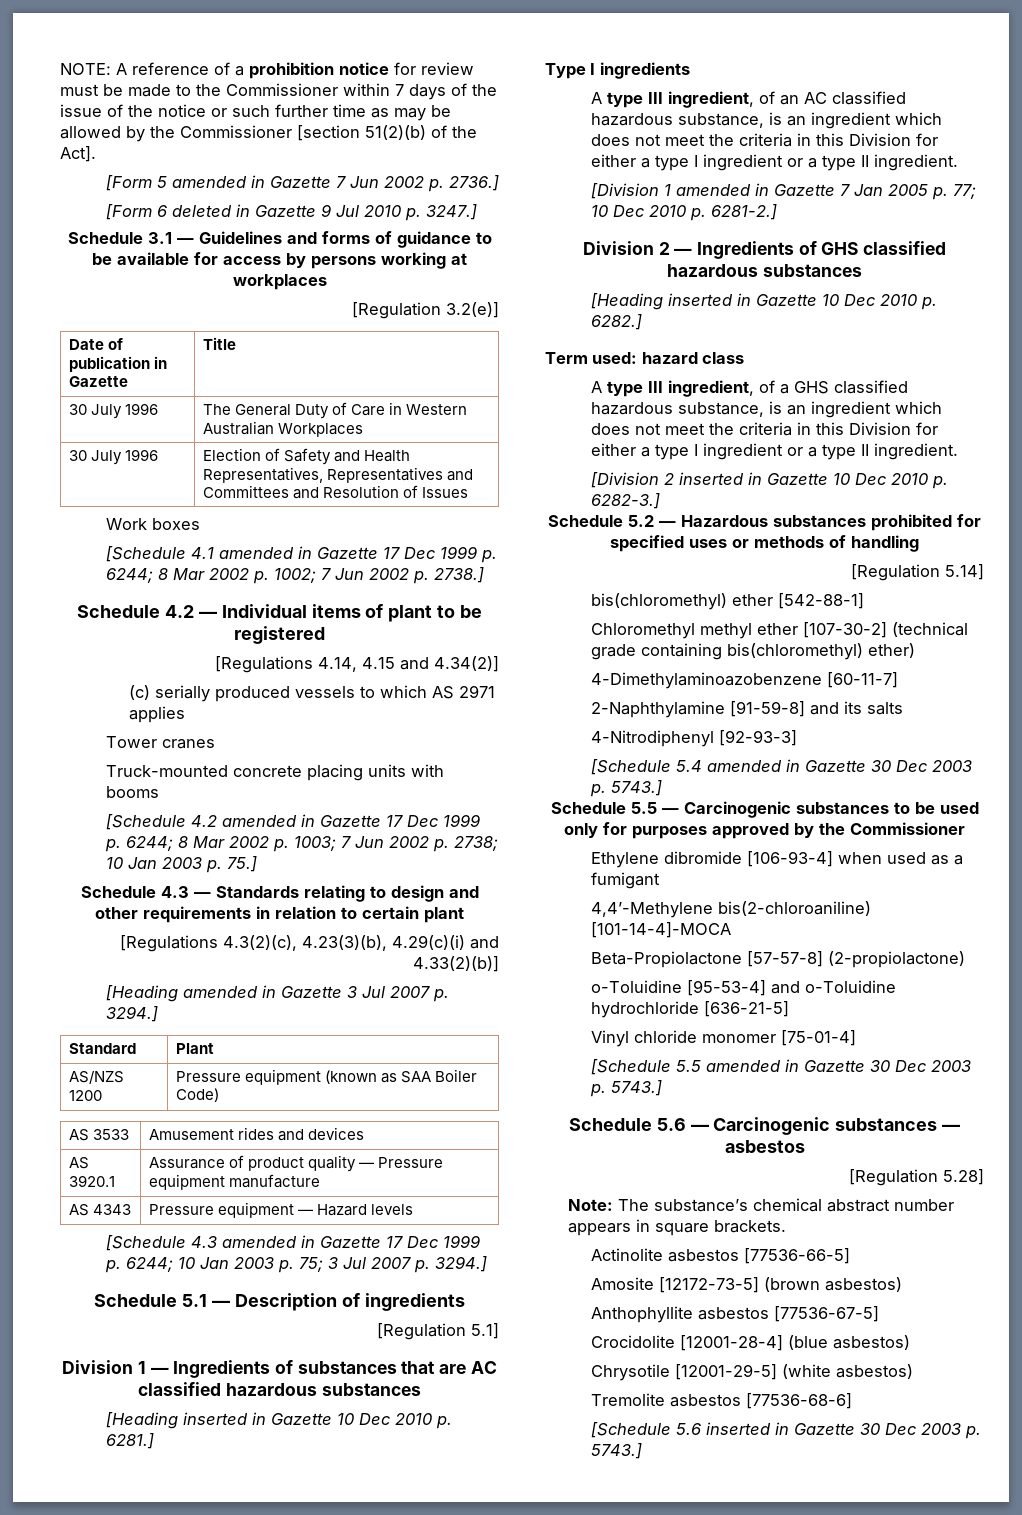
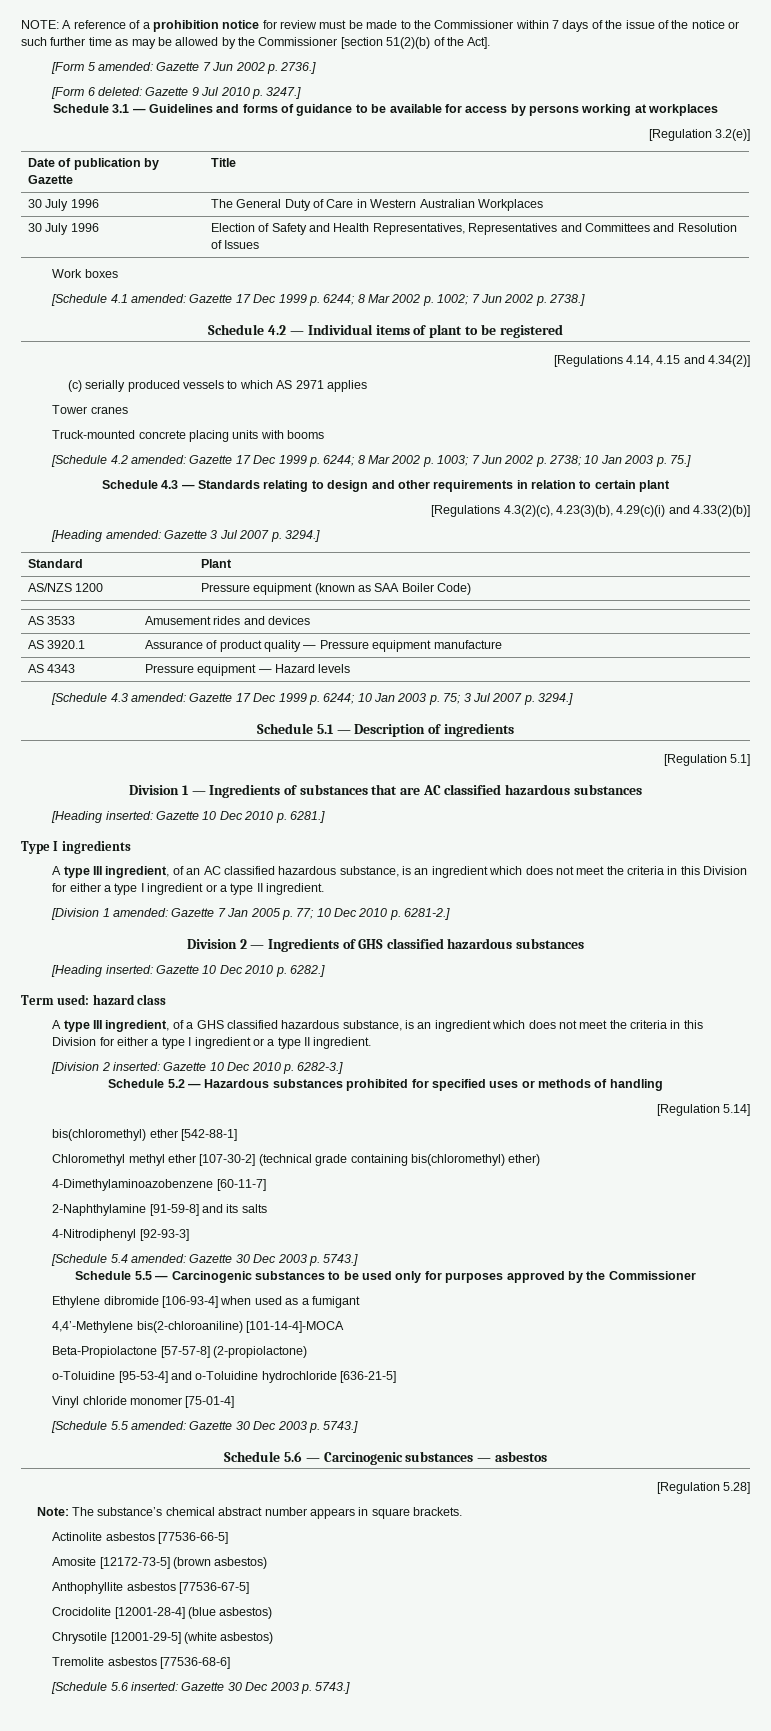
[171,175,265,188] amended in -> [98,62,154,71] amended:
[171,204,250,217] deleted in -> [98,87,143,96] deleted:
[153,356,167,369] in -> [144,158,160,170] by
[218,546,312,559] amended in -> [131,294,187,303] amended:
[221,814,315,827] amended in -> [131,455,187,464] amended:
[182,985,276,998] amended in -> [105,530,161,539] amended:
[221,1235,315,1248] amended in -> [131,693,187,702] amended:
[182,1412,266,1425] inserted in -> [105,811,153,820] inserted:
[675,183,769,196] amended in -> [113,908,169,917] amended:
[667,293,751,306] inserted in -> [105,965,153,974] inserted:
[678,472,762,485] inserted in -> [113,1062,161,1071] inserted:
[706,759,800,772] amended in -> [131,1254,187,1263] amended:
[705,1059,799,1072] amended in -> [131,1421,187,1430] amended:
[705,1422,789,1435] inserted in -> [131,1682,179,1691] inserted:

